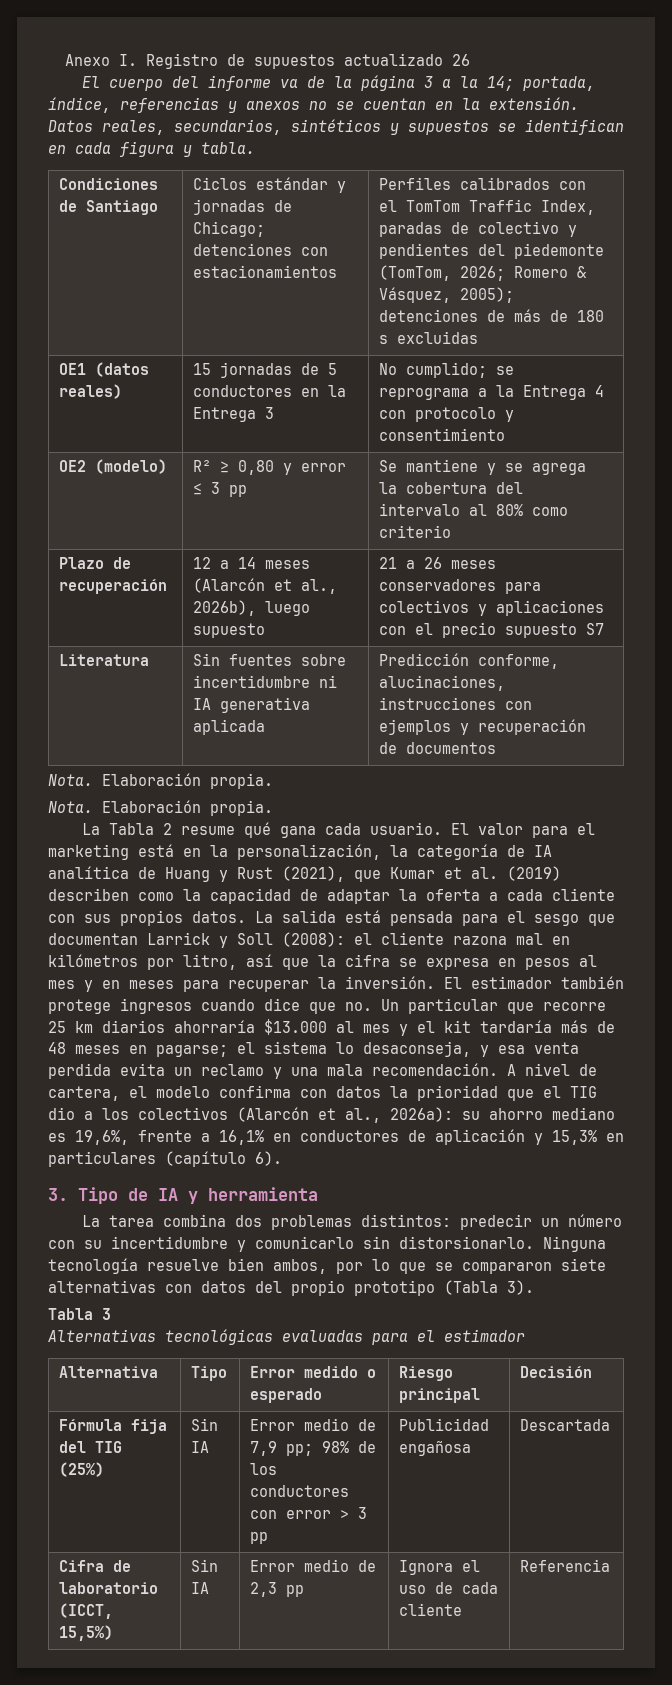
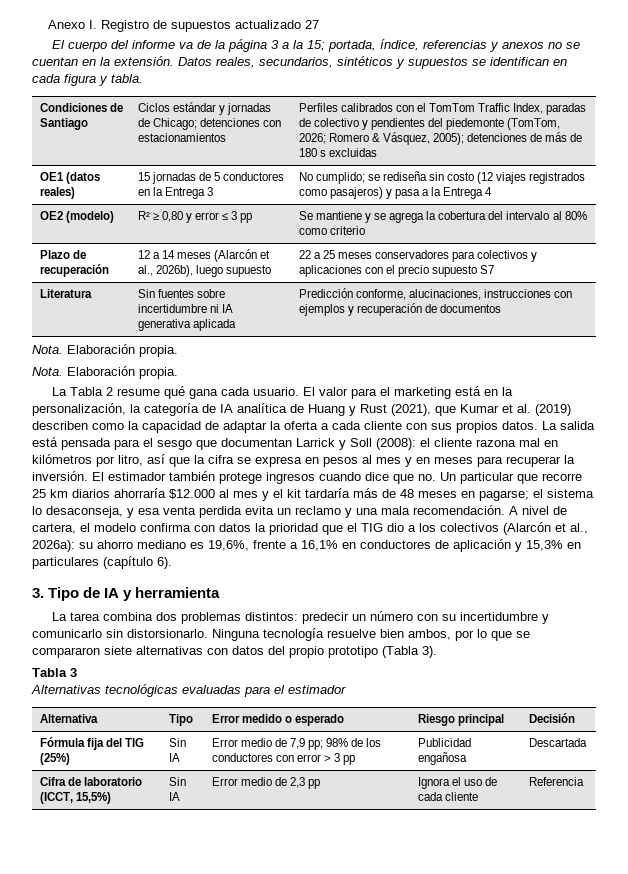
[452,54,471,66] 26 -> [305,20,320,29] 27
[487,76,515,91] 14; -> [306,40,325,51] 15;
[379,388,470,400] reprograma -> [382,171,586,184] [298,187,420,199] rediseña sin costo (12 viajes registrados como pasajeros) y pasa
[379,407,515,422] [379,428,506,441] con protocolo y consentimiento -> (493, 191) none
[379,557,443,569] 21 a 26 -> [298,250,335,259] 22 a 25
[264,1019,327,1035] $13.000 -> [169,489,215,499] $12.000

